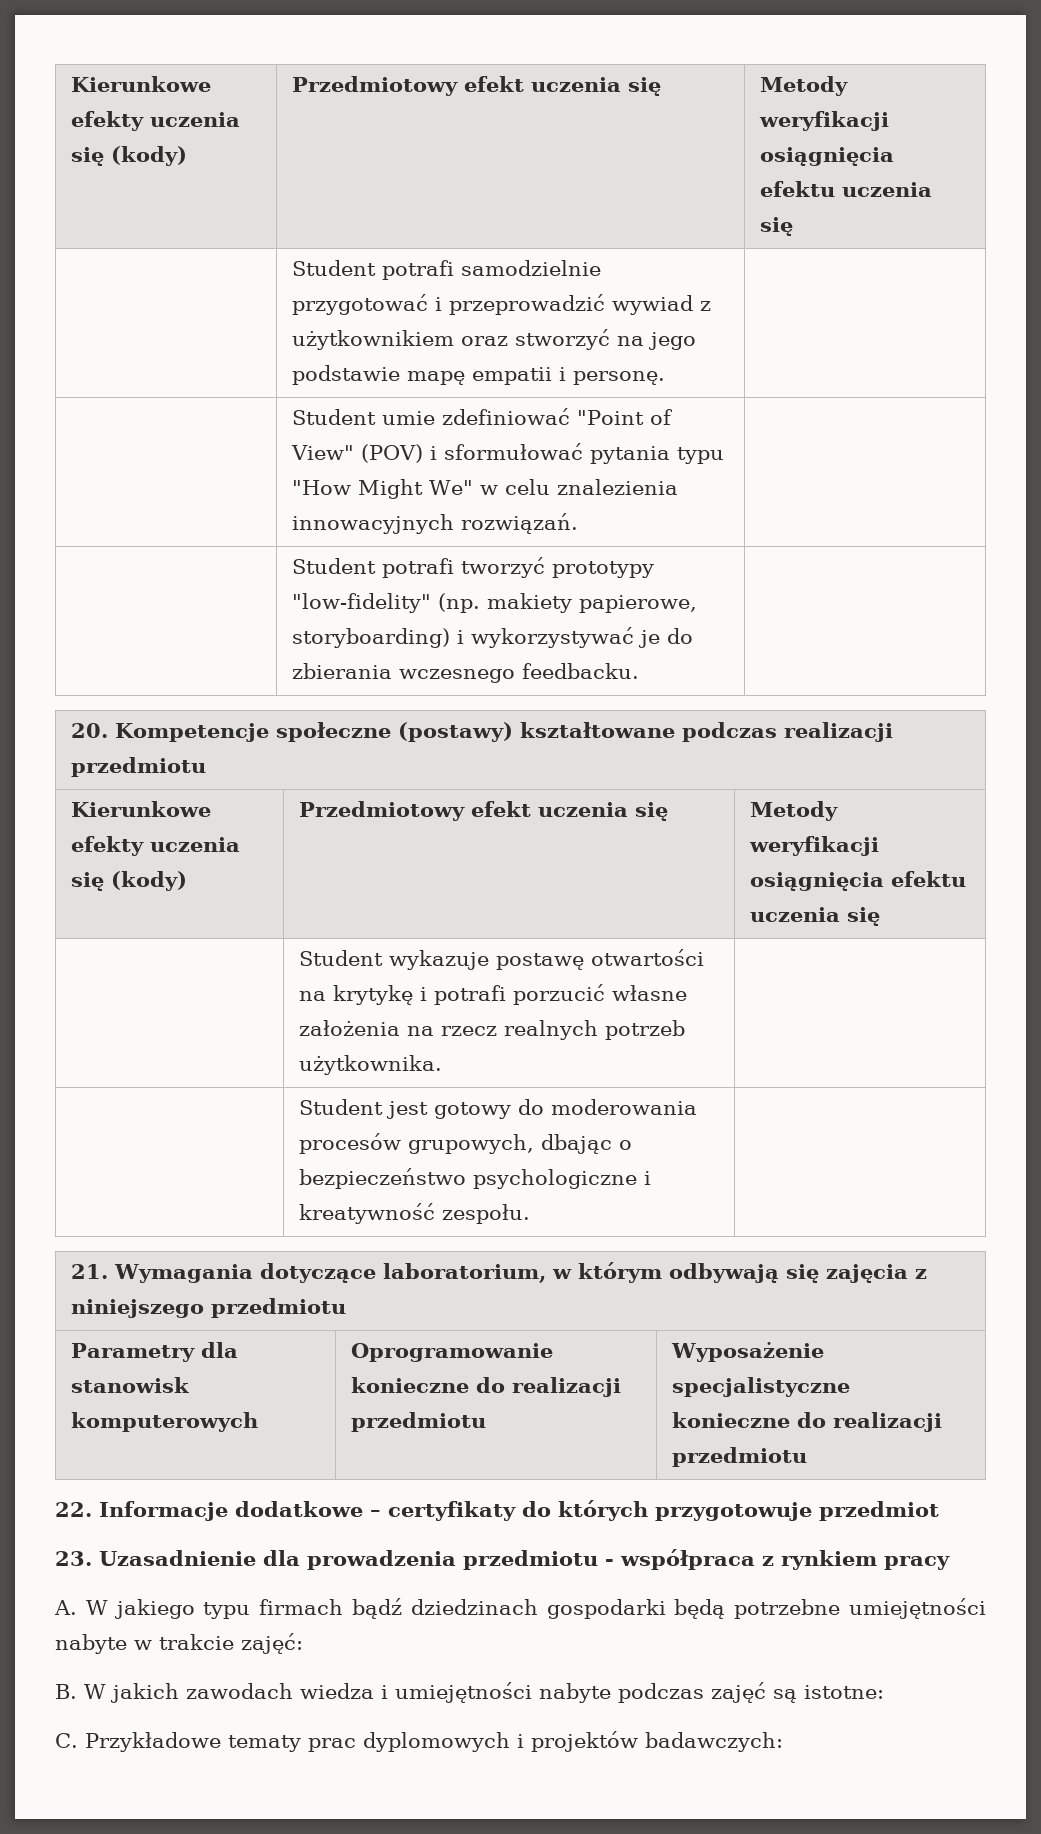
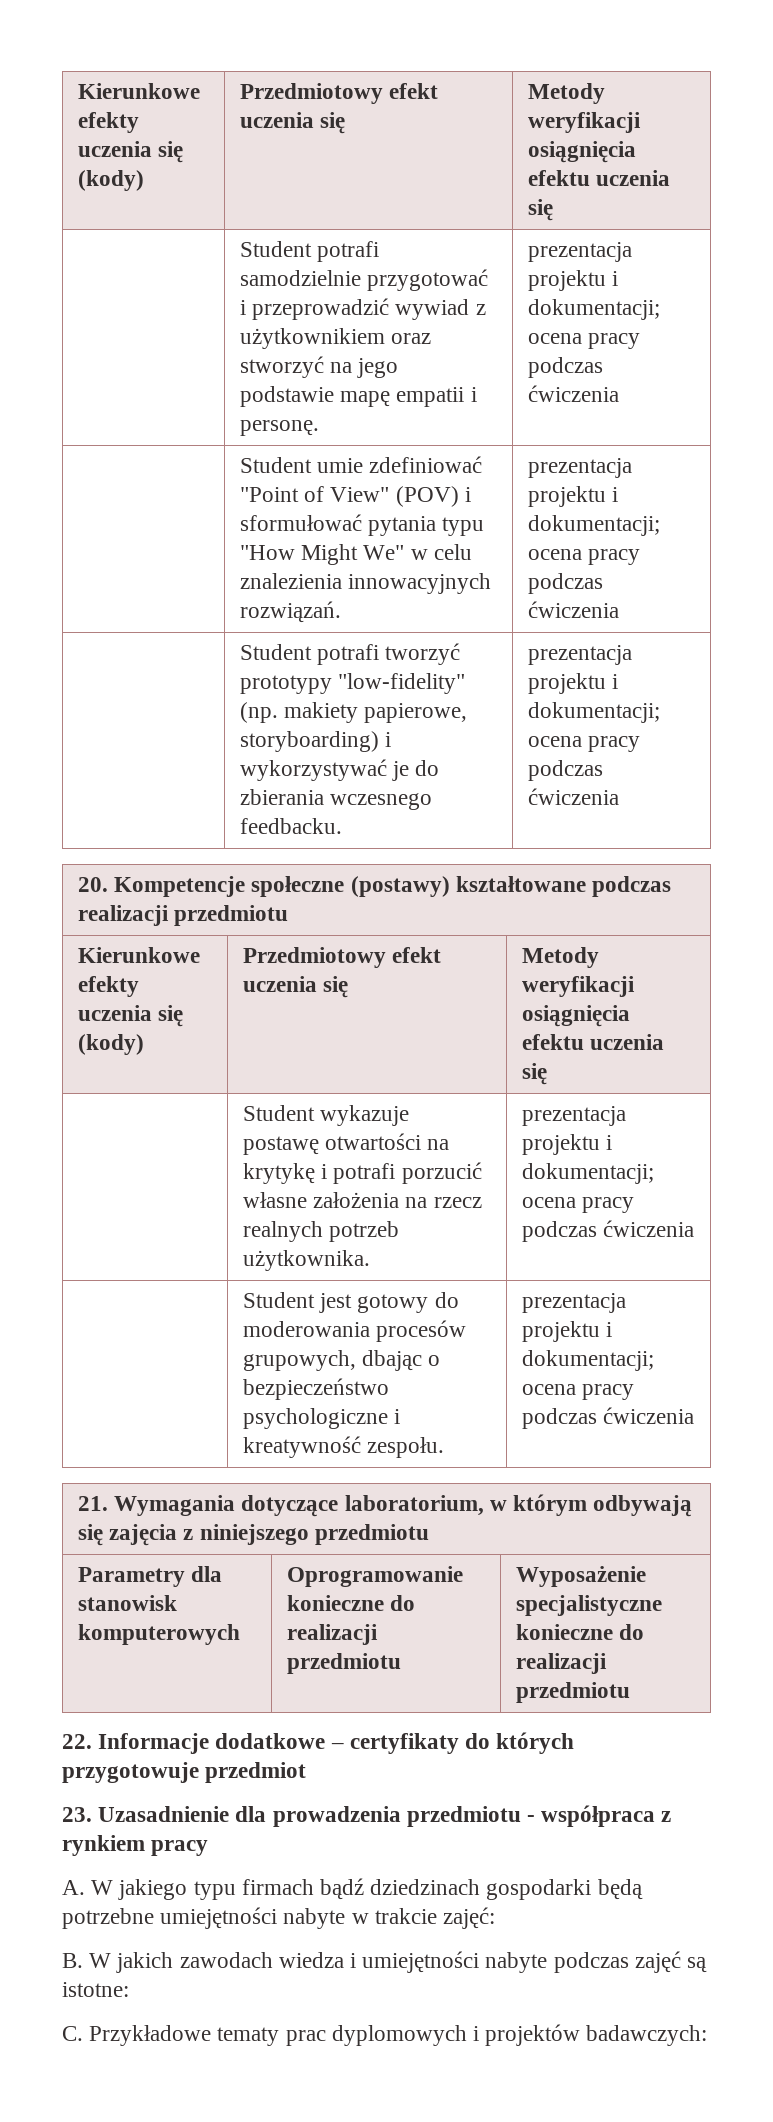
(665, 378) none -> [527,242,632,262] [527,270,619,291] [527,299,660,320] [527,333,641,349] [527,357,603,378] [527,385,619,402] prezentacja projektu i dokumentacji; ocena pracy podczas ćwiczenia
(578, 523) none -> [527,458,632,478] [527,486,619,507] [527,515,660,536] [527,549,641,565] [527,573,603,594] [527,601,619,618] prezentacja projektu i dokumentacji; ocena pracy podczas ćwiczenia
(639, 671) none -> [527,645,632,665] [527,673,619,694] [527,702,660,723] [527,736,641,752] [527,760,603,781] [527,788,619,805] prezentacja projektu i dokumentacji; ocena pracy podczas ćwiczenia
(442, 1065) none -> [521,1106,626,1126] [521,1134,613,1155] [521,1163,654,1184] [521,1197,635,1213] [521,1220,695,1242] prezentacja projektu i dokumentacji; ocena pracy podczas ćwiczenia
(530, 1214) none -> [521,1293,626,1313] [521,1321,613,1342] [521,1350,654,1371] [521,1384,635,1400] [521,1407,695,1429] prezentacja projektu i dokumentacji; ocena pracy podczas ćwiczenia

